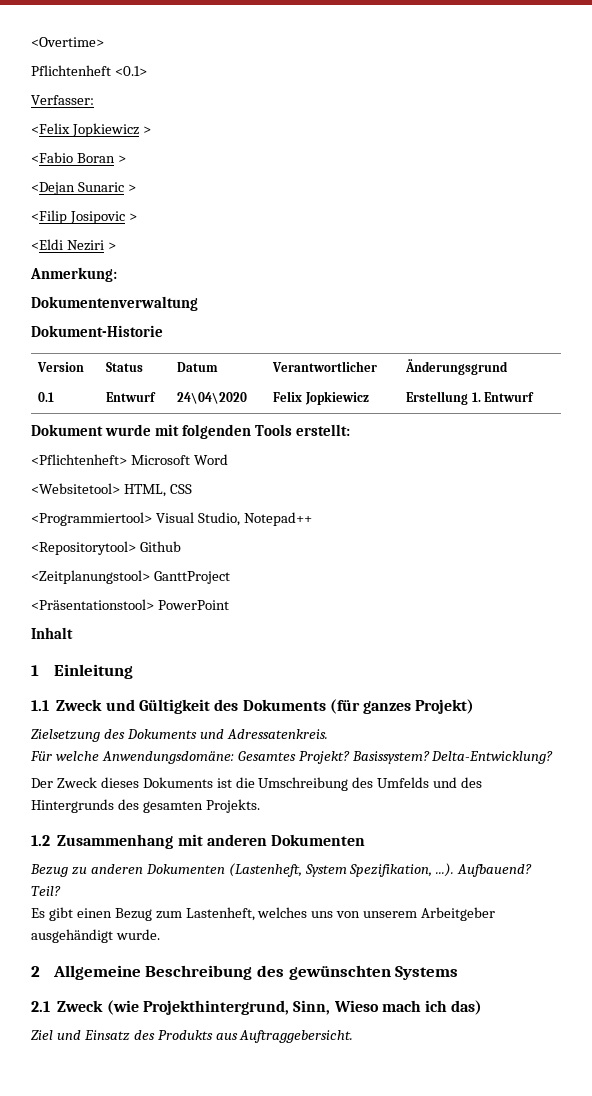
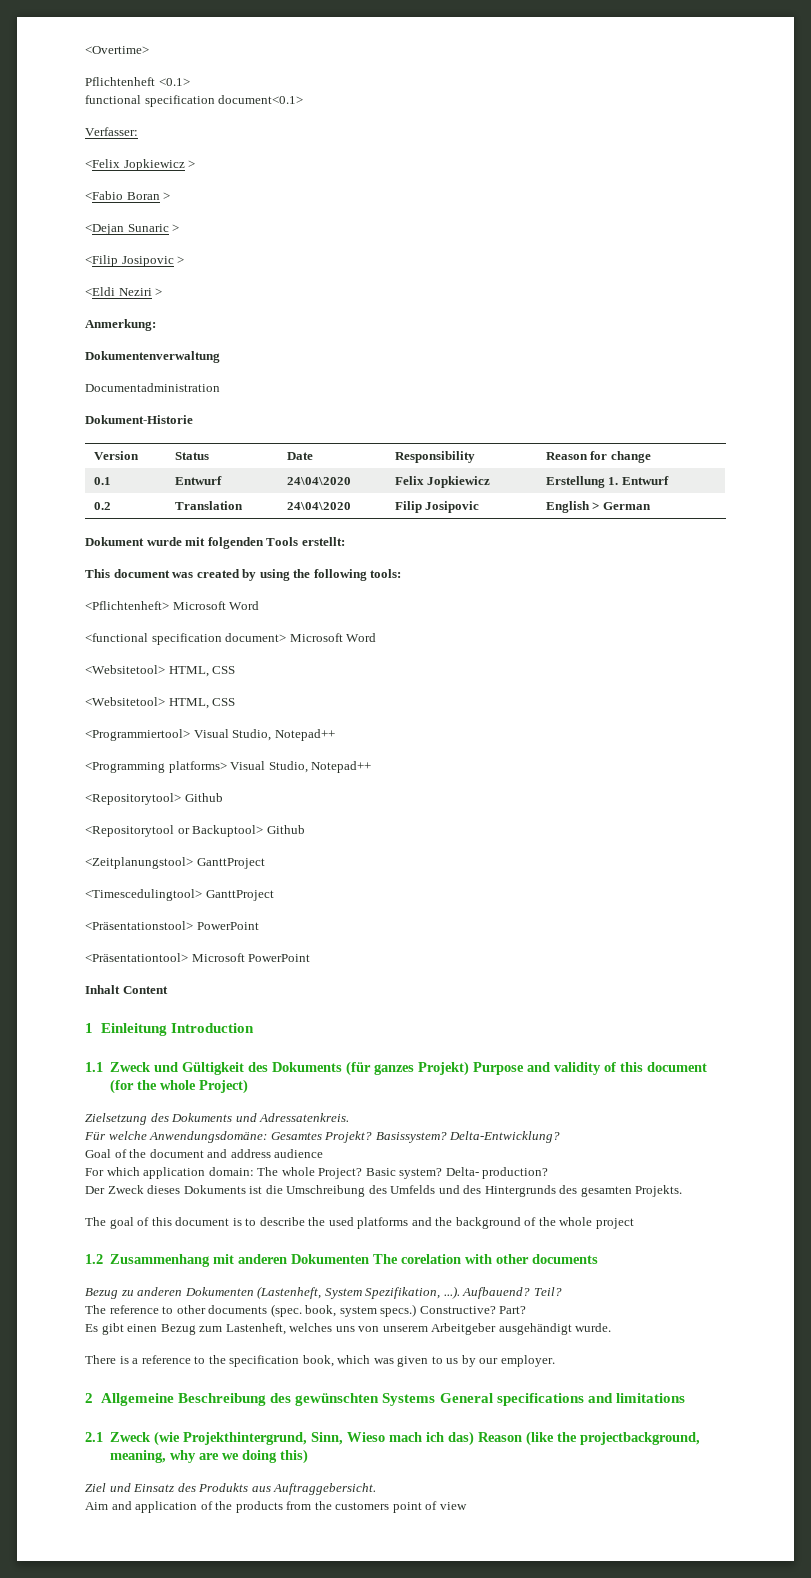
(147, 71) none -> [85,95,304,107] // functional specification document<0.1>
(198, 303) none -> [85,383,220,392] // Documentadministration
[177,362,219,372] [272,361,378,372] [405,359,509,375] Datum | Verantwortlicher | Änderungsgrund -> [286,452,313,460] [394,451,475,463] [545,451,651,463] Date | Responsibility | Reason for change
(535, 397) none -> [93,502,111,510] [174,501,243,510] [286,502,351,510] [394,501,480,513] [545,501,651,513] // 0.2 | Translation | 24\04\2020 | Filip Josipovic | English > German
[31,454,228,465] <Pflichtenheft> Microsoft Word -> [85,569,402,581] [85,601,260,610] [85,633,377,645] [85,665,236,677] This document was created by using the following tools: // <Pflichtenheft> Microsoft Word // <functional specification document> Microsoft Word // <Websitetool> HTML, CSS
[31,541,136,555] <Repositorytool> -> [85,761,372,773] [85,793,223,805] [85,825,264,837] <Programming platforms> Visual Studio, Notepad++ // <Repositorytool> Github // <Repositorytool or Backuptool>
(230, 577) none -> [85,889,274,901] // <Timescedulingtool> GanttProject
(229, 605) none -> [85,953,311,962] // <Präsentationtool> Microsoft PowerPoint
(73, 633) none -> [122,986,168,994] Content
(133, 671) none -> [171,1023,255,1033] Introduction
(475, 706) none -> [472,1062,707,1075] [109,1079,248,1094] Purpose and validity of this document (for the whole Project)
(554, 757) none -> [85,1149,324,1158] [85,1167,549,1179] // Goal of the document and address audience // For which application domain: The whole Project? Basic system? Delta- production?
(260, 806) none -> [85,1217,634,1229] // The goal of this document is to describe the used platforms and the background of the whole project
(366, 840) none -> [372,1254,598,1264] The corelation with other documents
(61, 891) none -> [85,1304,527,1317] // The reference to other documents (spec. book, system specs.) Constructive? Part?
(160, 934) none -> [85,1355,555,1367] // There is a reference to the specification book, which was given to us by our employer.
(459, 973) none -> [439,1393,685,1406] General specifications and limitations
(483, 1007) none -> [477,1431,700,1446] [109,1449,308,1464] Reason (like the projectbackground, meaning, why are we doing this)
(354, 1036) none -> [85,1501,467,1513] // Aim and application of the products from the customers point of view

